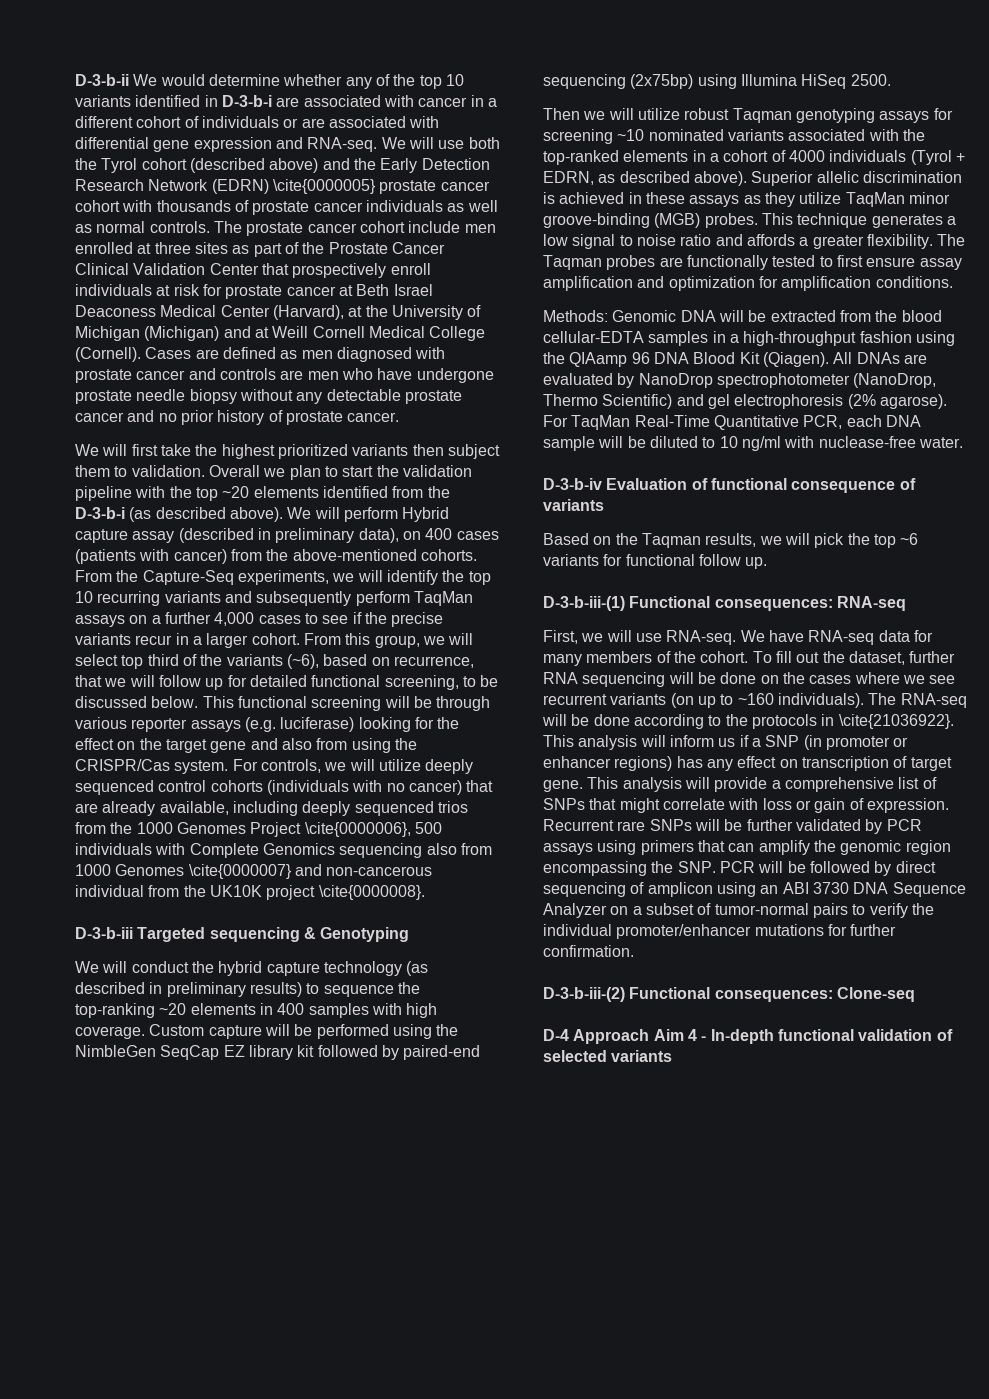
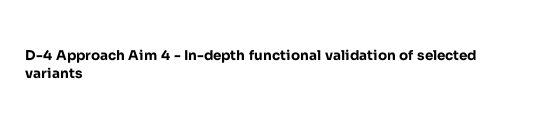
[75,74,464,89] [75,95,497,107] [75,116,440,128] [75,137,500,152] [75,158,490,173] [75,179,490,194] [75,200,498,215] [75,221,496,236] [75,242,445,257] [75,263,431,278] [75,284,433,299] [75,305,482,320] [75,326,486,341] [75,347,446,362] [75,368,494,383] [75,389,462,404] [75,410,400,425] [75,444,500,459] [75,465,472,480] [75,486,450,501] [75,507,450,522] [75,528,499,543] [75,549,477,564] [75,570,491,585] [75,591,473,606] [75,612,444,627] [75,633,474,648] [75,654,474,669] [75,675,499,690] [75,696,491,711] [75,717,460,732] [75,738,417,753] [75,759,474,774] [75,780,494,795] [75,801,468,816] [75,822,442,837] [75,843,492,858] [75,864,433,879] [75,885,425,900] [75,927,410,942] [75,961,429,976] [75,982,420,997] [75,1003,438,1018] [75,1024,459,1039] [75,1045,481,1060] [543,74,891,89] [543,108,953,123] [543,129,925,144] [543,150,965,165] [543,171,962,186] [543,192,950,207] [543,213,956,228] [543,234,966,249] [543,255,962,270] [543,276,953,291] [543,310,942,322] [543,331,955,346] [543,352,927,367] [543,373,937,388] [543,394,947,409] [543,415,921,430] [543,436,963,451] [543,478,916,493] [543,499,604,511] [543,533,919,548] [543,554,768,569] [543,596,906,611] [543,630,933,645] [543,651,956,666] [543,672,956,687] [543,693,967,708] [542,714,954,729] [543,735,909,750] [543,756,952,771] [543,777,937,792] [543,798,949,813] [543,819,922,834] [543,840,951,855] [543,861,936,876] [543,882,966,897] [543,903,934,918] [543,924,897,939] [543,945,634,957] [543,987,915,1002] D-3-b-ii We would determine whether any of the top 10 variants identified in D-3-b-i are associated with cancer in a different cohort of individuals or are associated with differential gene expression and RNA-seq. We will use both the Tyrol cohort (described above) and the Early Detection Research Network (EDRN) \cite{0000005} prostate cancer cohort with thousands of prostate cancer individuals as well as normal controls. The prostate cancer cohort include men enrolled at three sites as part of the Prostate Cancer Clinical Validation Center that prospectively enroll individuals at risk for prostate cancer at Beth Israel Deaconess Medical Center (Harvard), at the University of Michigan (Michigan) and at Weill Cornell Medical College (Cornell). Cases are defined as men diagnosed with prostate cancer and controls are men who have undergone prostate needle biopsy without any detectable prostate cancer and no prior history of prostate cancer. // We will first take the highest prioritized variants then subject them to validation. Overall we plan to start the validation pipeline with the top ~20 elements identified from the D-3-b-i (as described above). We will perform Hybrid capture assay (described in preliminary data), on 400 cases (patients with cancer) from the above-mentioned cohorts. From the Capture-Seq experiments, we will identify the top 10 recurring variants and subsequently perform TaqMan assays on a further 4,000 cases to see if the precise variants recur in a larger cohort. From this group, we will select top third of the variants (~6), based on recurrence, that we will follow up for detailed functional screening, to be discussed below. This functional screening will be through various reporter assays (e.g. luciferase) looking for the effect on the target gene and also from using the CRISPR/Cas system. For controls, we will utilize deeply sequenced control cohorts (individuals with no cancer) that are already available, including deeply sequenced trios from the 1000 Genomes Project \cite{0000006}, 500 individuals with Complete Genomics sequencing also from 1000 Genomes \cite{0000007} and non-cancerous individual from the UK10K project \cite{0000008}. // D-3-b-iii Targeted sequencing & Genotyping // We will conduct the hybrid capture technology (as described in preliminary results) to sequence the top-ranking ~20 elements in 400 samples with high coverage. Custom capture will be performed using the NimbleGen SeqCap EZ library kit followed by paired-end sequencing (2x75bp) using Illumina HiSeq 2500. // Then we will utilize robust Taqman genotyping assays for screening ~10 nominated variants associated with the top-ranked elements in a cohort of 4000 individuals (Tyrol + EDRN, as described above). Superior allelic discrimination is achieved in these assays as they utilize TaqMan minor groove-binding (MGB) probes. This technique generates a low signal to noise ratio and affords a greater flexibility. The Taqman probes are functionally tested to first ensure assay amplification and optimization for amplification conditions. // Methods: Genomic DNA will be extracted from the blood cellular-EDTA samples in a high-throughput fashion using the QIAamp 96 DNA Blood Kit (Qiagen). All DNAs are evaluated by NanoDrop spectrophotometer (NanoDrop, Thermo Scientific) and gel electrophoresis (2% agarose). For TaqMan Real-Time Quantitative PCR, each DNA sample will be diluted to 10 ng/ml with nuclease-free water. // D-3-b-iv Evaluation of functional consequence of variants // Based on the Taqman results, we will pick the top ~6 variants for functional follow up. // D-3-b-iii-(1) Functional consequences: RNA-seq // First, we will use RNA-seq. We have RNA-seq data for many members of the cohort. To fill out the dataset, further RNA sequencing will be done on the cases where we see recurrent variants (on up to ~160 individuals). The RNA-seq will be done according to the protocols in \cite{21036922}. This analysis will inform us if a SNP (in promoter or enhancer regions) has any effect on transcription of target gene. This analysis will provide a comprehensive list of SNPs that might correlate with loss or gain of expression. Recurrent rare SNPs will be further validated by PCR assays using primers that can amplify the genomic region encompassing the SNP. PCR will be followed by direct sequencing of amplicon using an ABI 3730 DNA Sequence Analyzer on a subset of tumor-normal pairs to verify the individual promoter/enhancer mutations for further confirmation. // D-3-b-iii-(2) Functional consequences: Clone-seq // -> (25, 55) none

